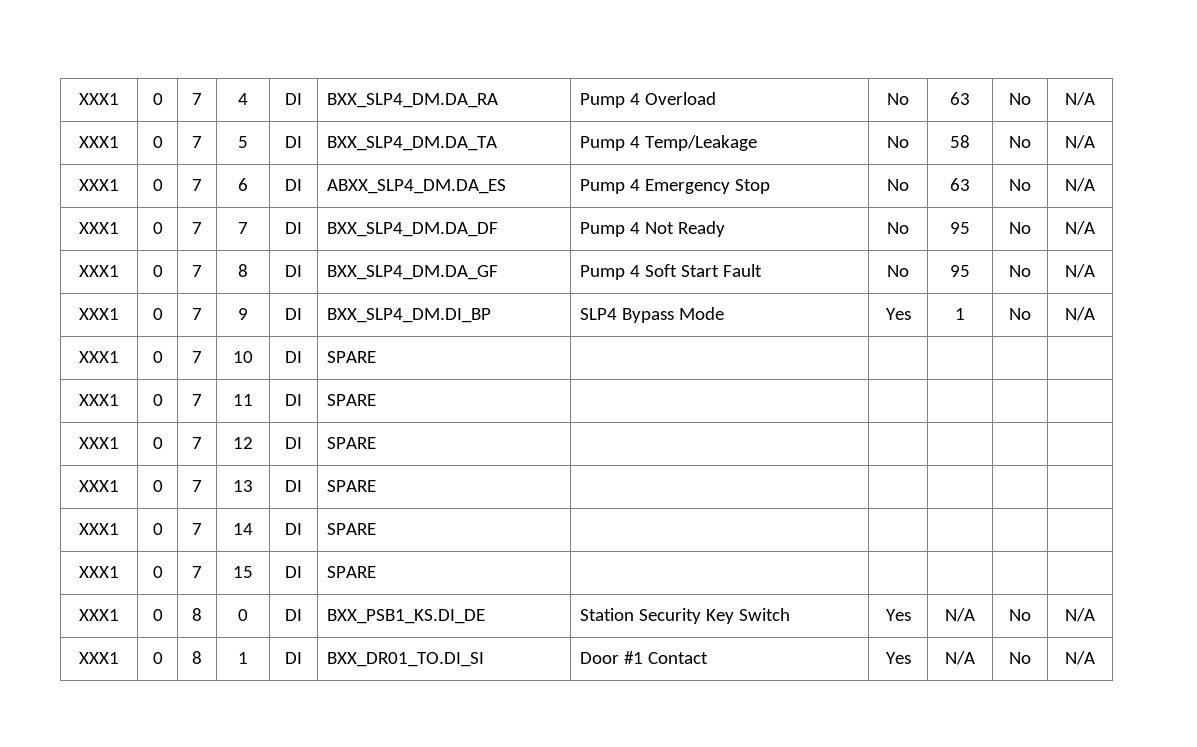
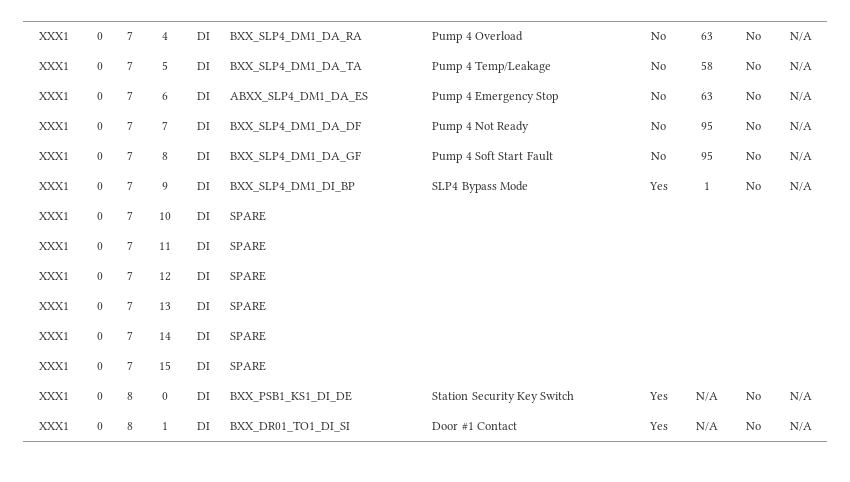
[327,93,499,108] BXX_SLP4_DM.DA_RA -> [230,32,363,42] BXX_SLP4_DM1_DA_RA
[327,136,498,151] BXX_SLP4_DM.DA_TA -> [230,61,363,72] BXX_SLP4_DM1_DA_TA
[327,179,507,194] ABXX_SLP4_DM.DA_ES -> [230,91,369,102] ABXX_SLP4_DM1_DA_ES
[327,222,499,237] BXX_SLP4_DM.DA_DF -> [230,121,362,132] BXX_SLP4_DM1_DA_DF
[327,265,499,280] BXX_SLP4_DM.DA_GF -> [230,151,362,162] BXX_SLP4_DM1_DA_GF
[327,308,492,323] BXX_SLP4_DM.DI_BP -> [230,182,356,192] BXX_SLP4_DM1_DI_BP
[327,609,486,624] BXX_PSB1_KS.DI_DE -> [230,391,353,402] BXX_PSB1_KS1_DI_DE
[327,652,485,667] BXX_DR01_TO.DI_SI -> [230,421,351,432] BXX_DR01_TO1_DI_SI

